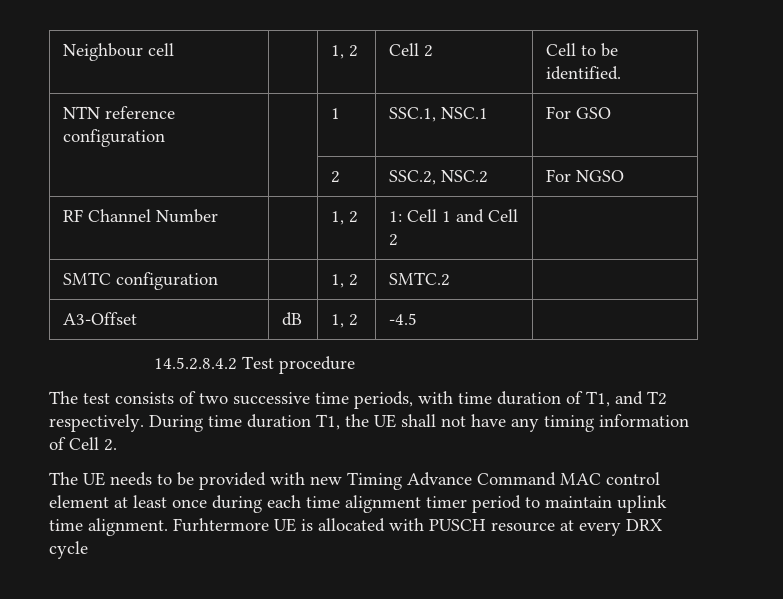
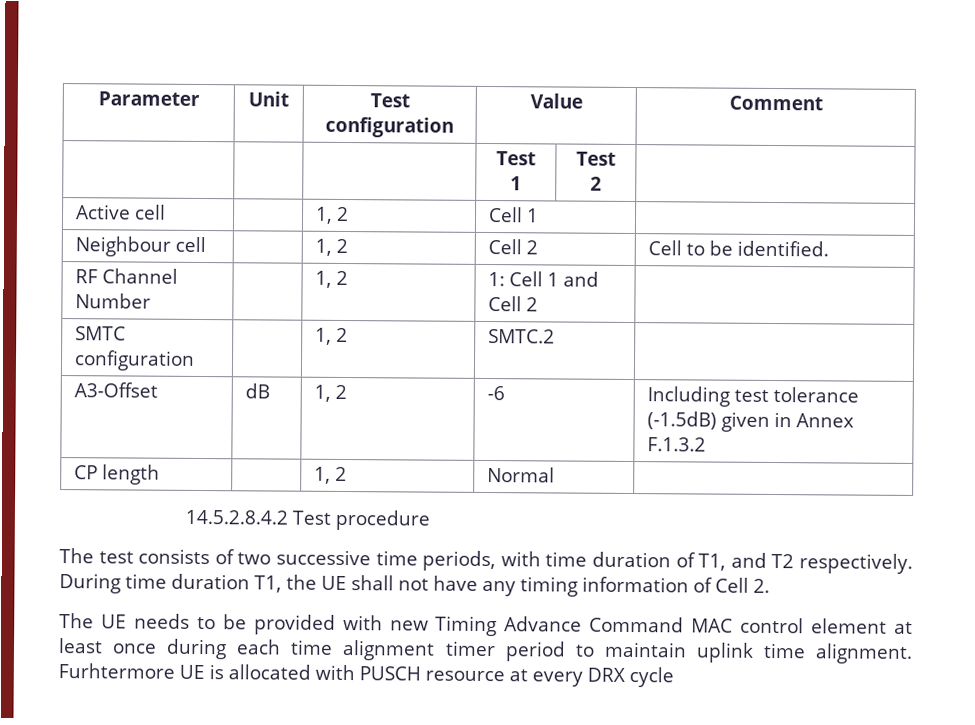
(63, 52) none -> [97,91,200,106] [248,91,289,107] [369,93,410,108] [325,116,454,138] [529,93,583,109] [728,95,823,111] [496,151,537,166] [510,176,522,191] [576,151,617,166] [590,176,602,191] [75,204,167,220] [315,206,350,224] [488,207,540,223] Parameter | Unit | Test configuration | Value | Comment // | | | Test 1 | Test 2 | // Active cell | | 1, 2 | Cell 1 | //
[63,106,176,119] [63,129,166,147] [331,108,341,119] [389,107,489,122] [546,106,612,119] [331,171,341,183] [389,170,489,185] [546,169,625,182] // NTN reference configuration | | 1 | SSC.1, NSC.1 | For GSO // | | 2 | SSC.2, NSC.2 | For NGSO -> (830, 248) none
[389,313,418,325] -4.5 -> [487,386,506,401] [647,386,860,407] [647,411,855,432] [647,437,707,452] [74,464,161,485] [314,466,348,484] [487,467,556,483] -6 | Including test tolerance (-1.5dB) given in Annex F.1.3.2 // CP length | | 1, 2 | Normal

